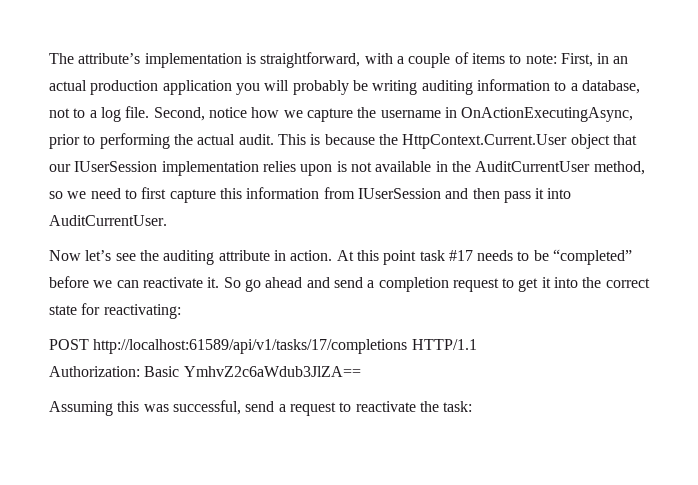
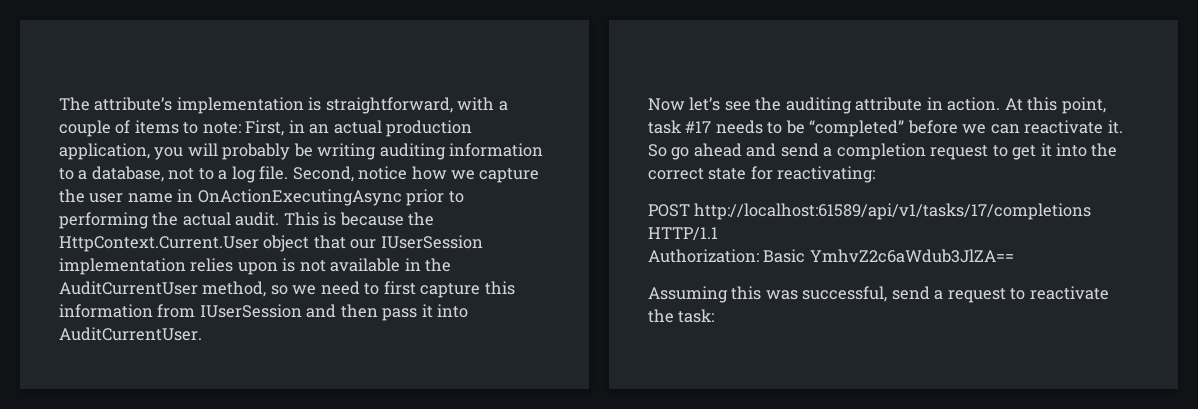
[162,80,232,95] application -> [59,143,150,160] application,
[380,107,634,122] username in OnActionExecutingAsync, -> [89,189,402,206] user name in OnActionExecutingAsync
[383,250,417,265] point -> [1061,97,1106,114] point,

